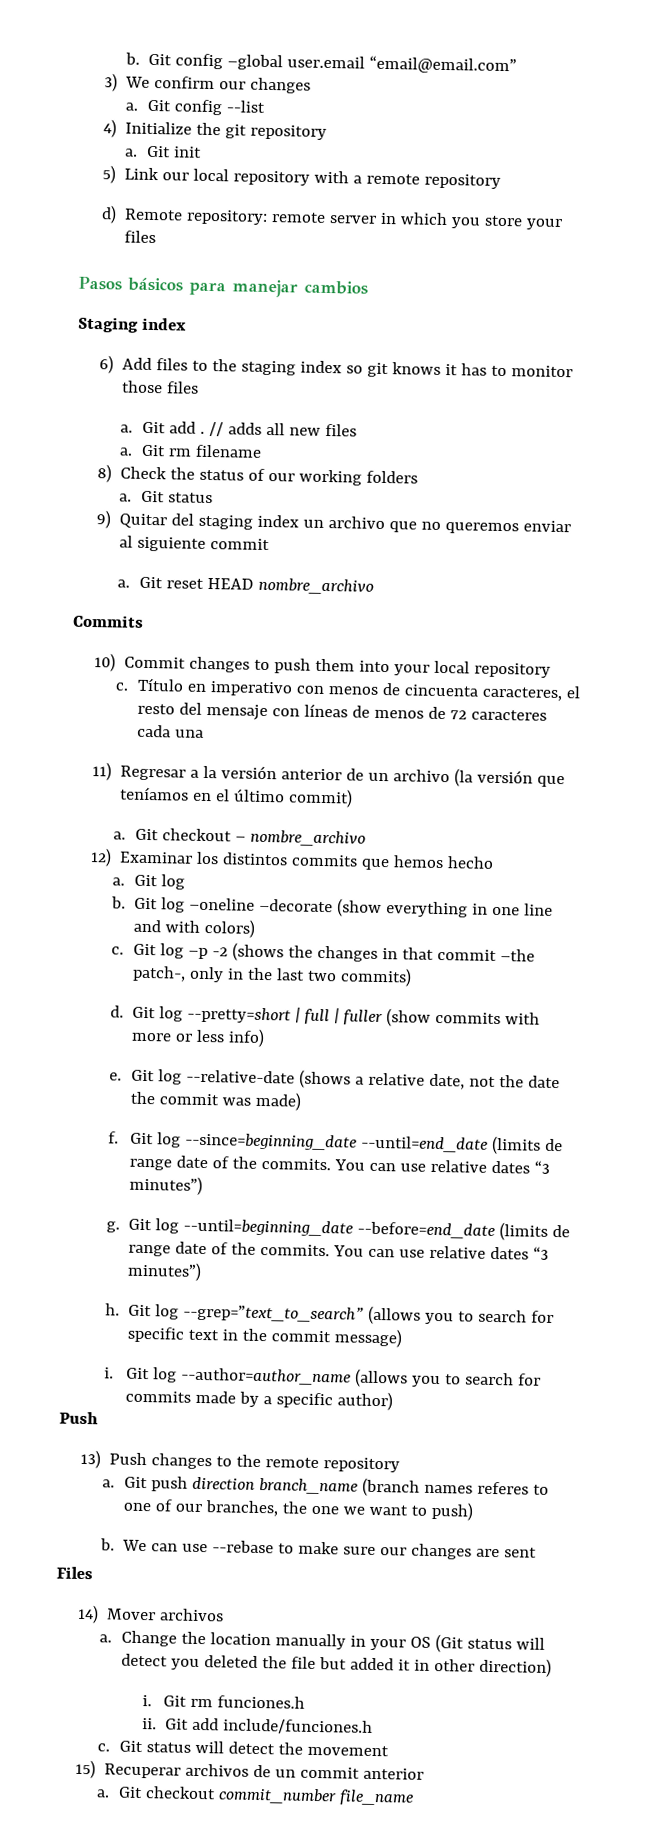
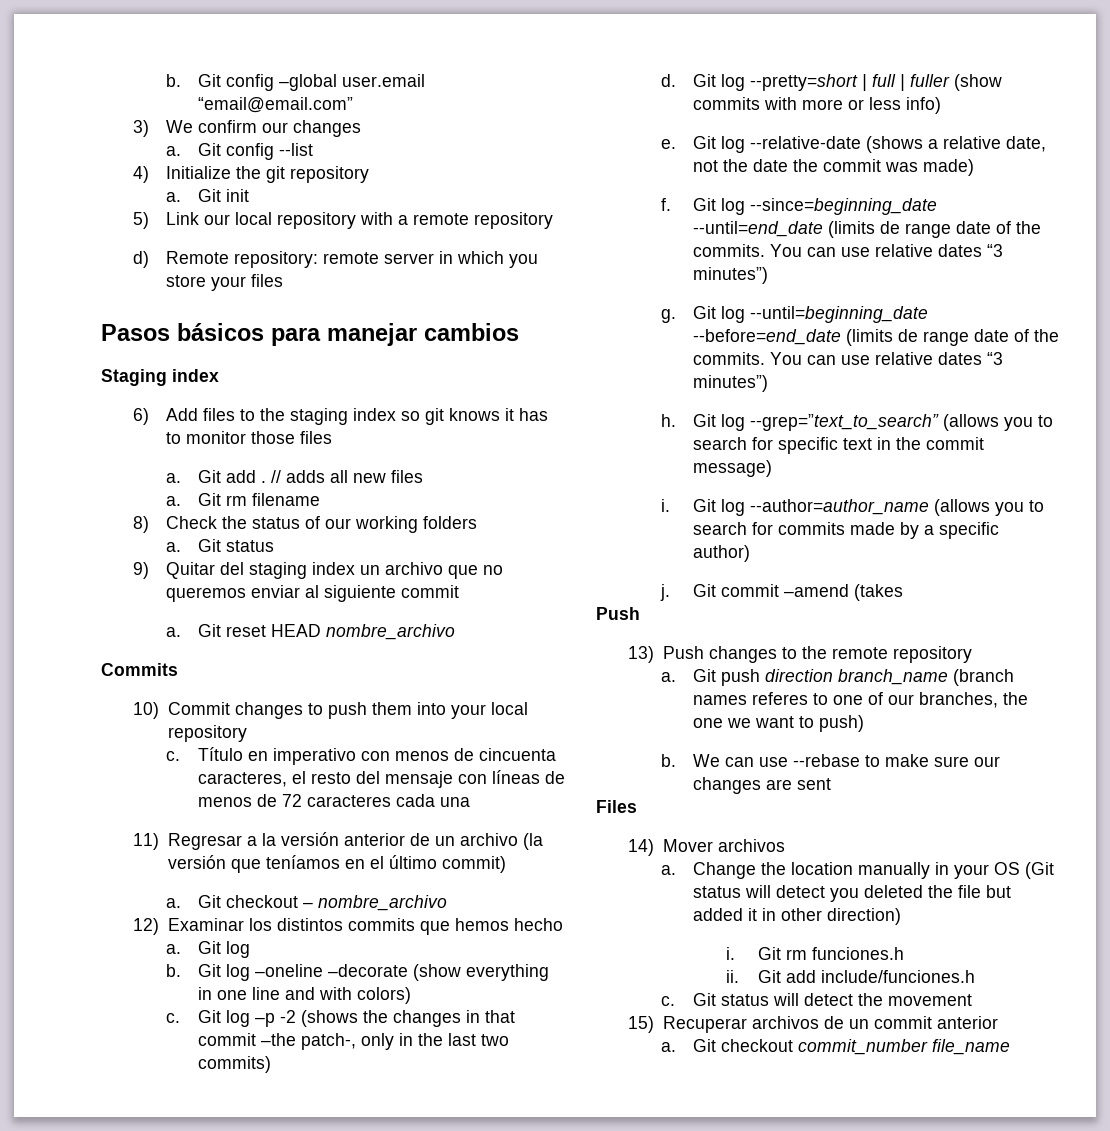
(393, 1401) none -> [659,584,904,601] // j. Git commit –amend (takes

